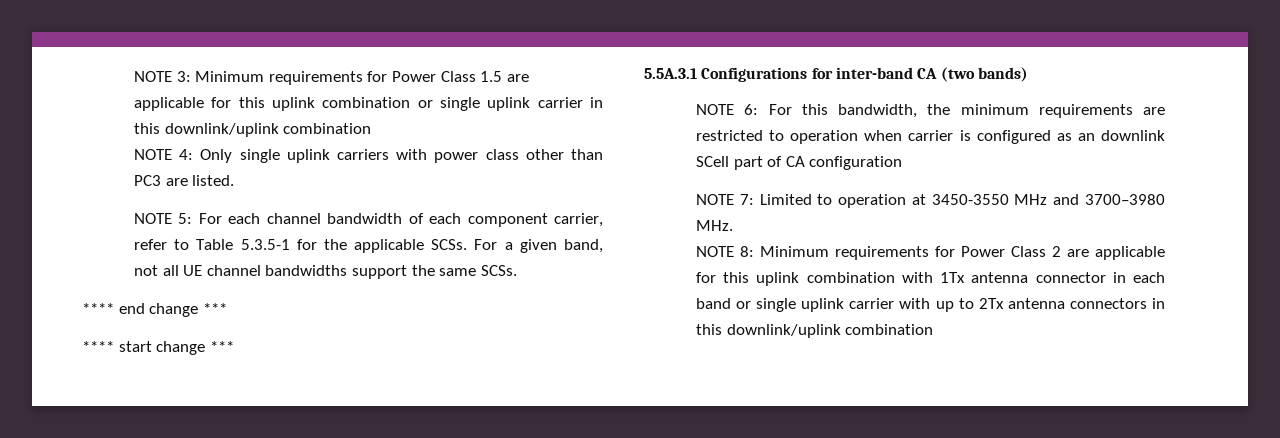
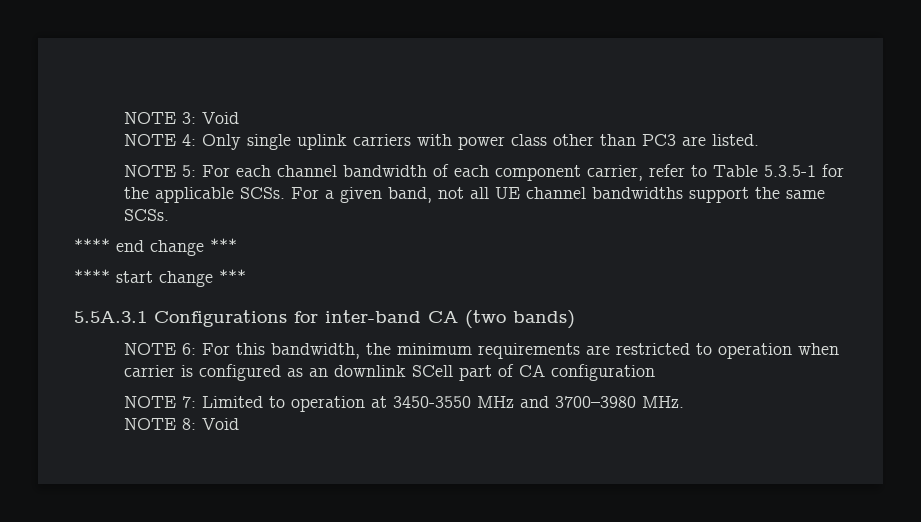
[195,71,529,85] [134,97,603,111] [134,123,372,137] Minimum requirements for Power Class 1.5 are applicable for this uplink combination or single uplink carrier in this downlink/uplink combination -> [201,112,239,124] Void
[760,246,1165,260] [696,272,1165,286] [696,298,1165,312] [696,324,934,338] Minimum requirements for Power Class 2 are applicable for this uplink combination with 1Tx antenna connector in each band or single uplink carrier with up to 2Tx antenna connectors in this downlink/uplink combination -> [201,418,239,430] Void

